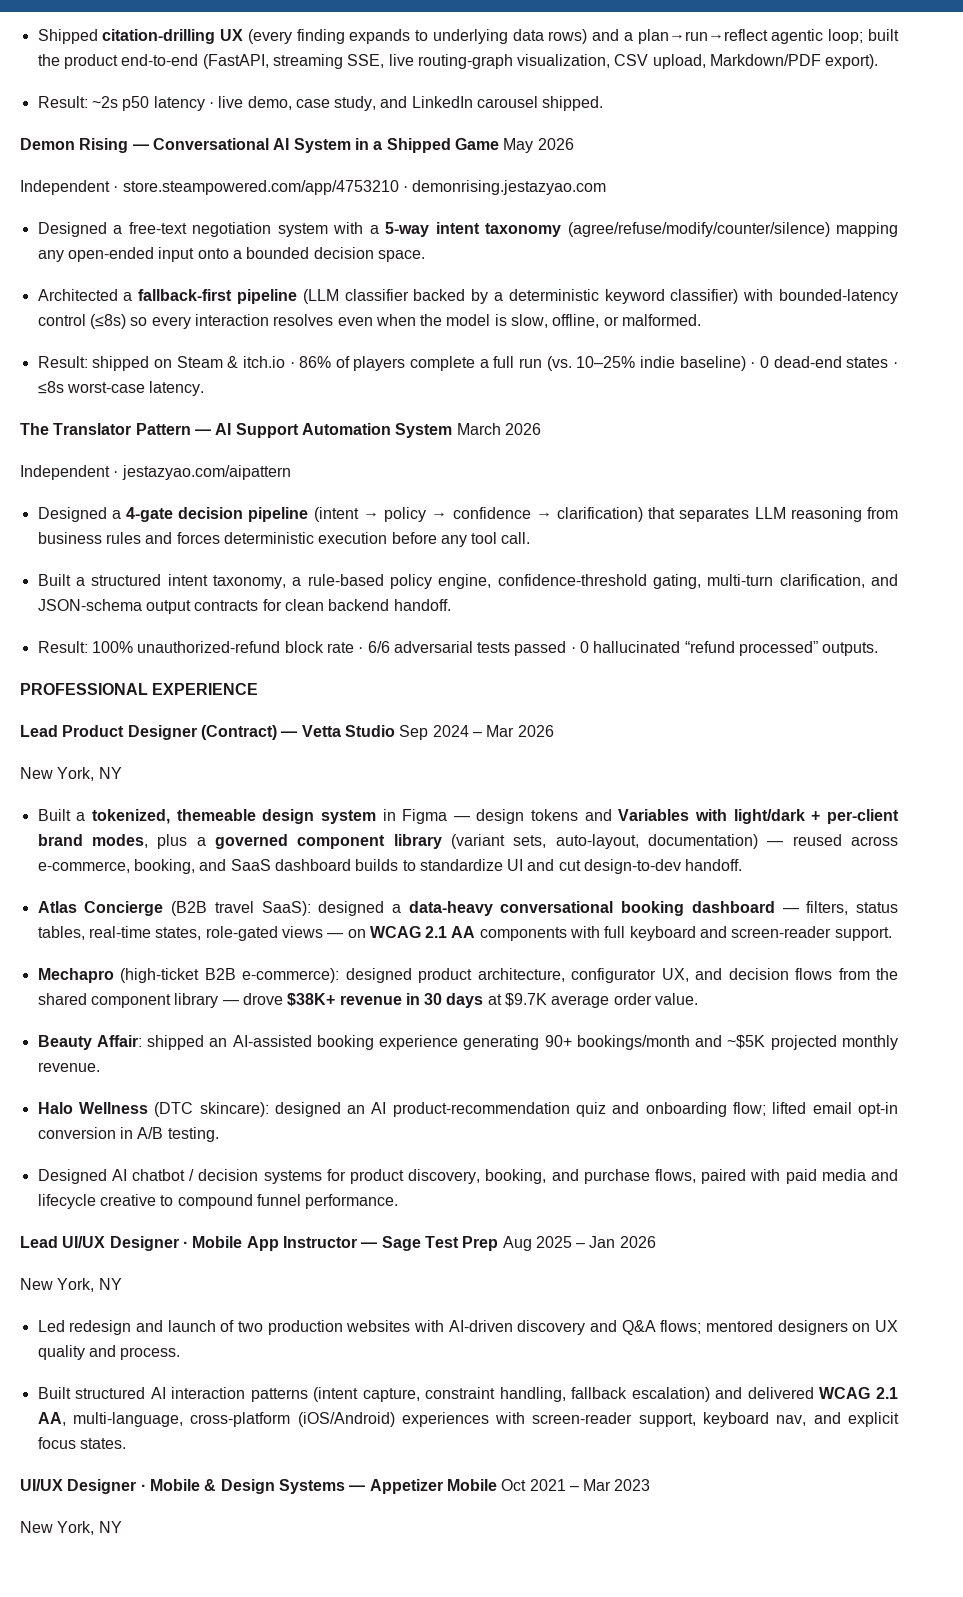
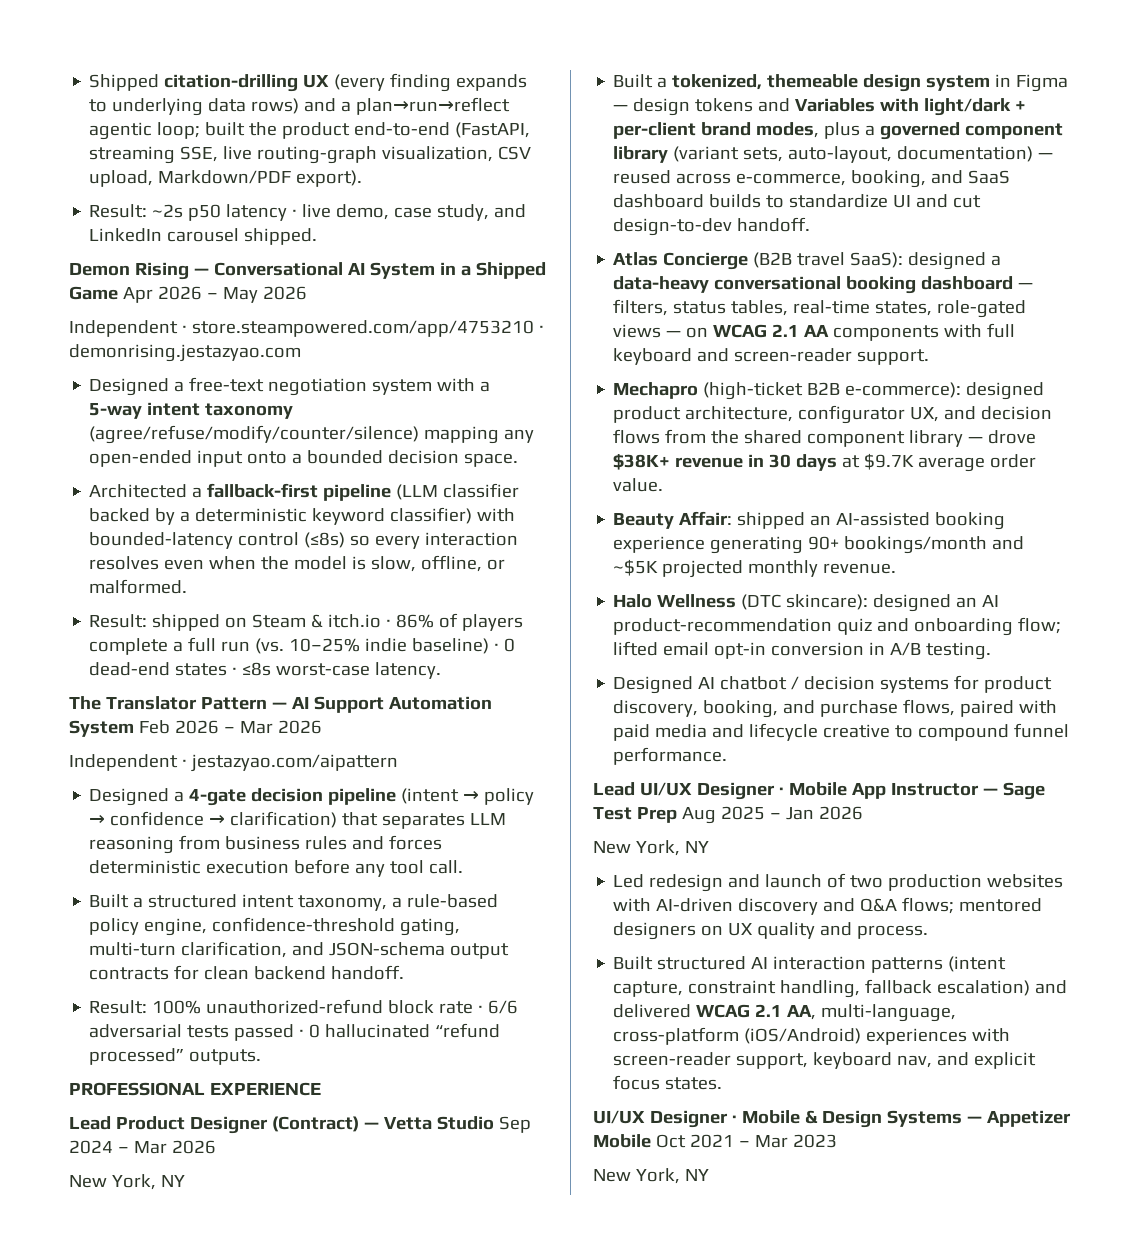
(499, 144) none -> [122,286,218,303] Apr 2026 –
[456,423,501,435] March -> [138,720,273,734] Feb 2026 – Mar

